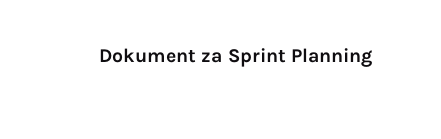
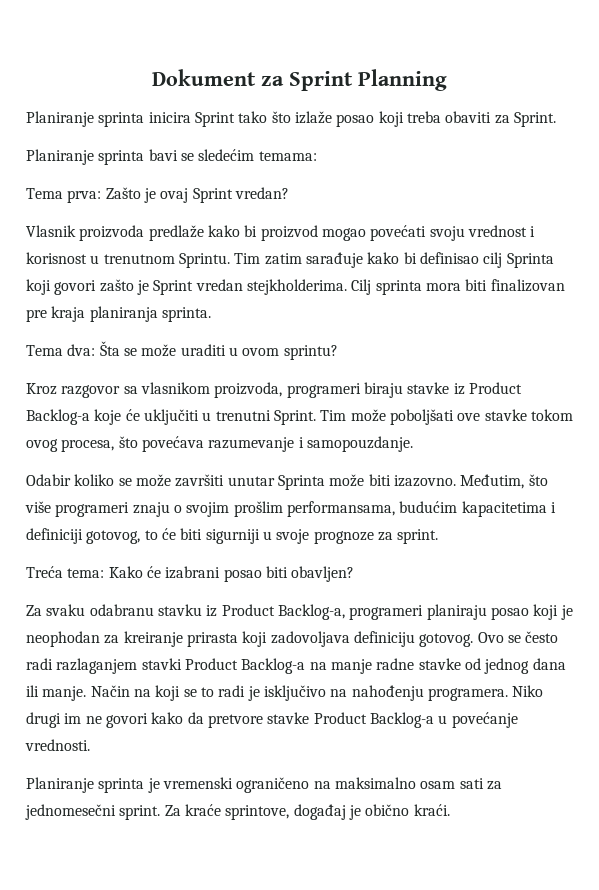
(372, 57) none -> [26,111,556,127] [26,149,317,165] [26,187,289,203] [26,225,536,241] [26,252,554,268] [26,279,565,295] [26,306,211,322] [26,341,338,360] [26,382,522,398] [26,409,573,425] [26,436,413,452] [26,474,548,490] [25,501,556,517] [26,528,439,544] [26,566,355,582] [26,604,573,620] [26,631,559,647] [26,658,566,674] [26,685,544,701] [26,712,518,728] [25,739,90,751] [26,777,502,793] [25,804,450,820] // Planiranje sprinta inicira Sprint tako što izlaže posao koji treba obaviti za Sprint. // Planiranje sprinta bavi se sledećim temama: // Tema prva: Zašto je ovaj Sprint vredan? // Vlasnik proizvoda predlaže kako bi proizvod mogao povećati svoju vrednost i korisnost u trenutnom Sprintu. Tim zatim sarađuje kako bi definisao cilj Sprinta koji govori zašto je Sprint vredan stejkholderima. Cilj sprinta mora biti finalizovan pre kraja planiranja sprinta. // Tema dva: Šta se može uraditi u ovom sprintu? // Kroz razgovor sa vlasnikom proizvoda, programeri biraju stavke iz Product Backlog-a koje će uključiti u trenutni Sprint. Tim može poboljšati ove stavke tokom ovog procesa, što povećava razumevanje i samopouzdanje. // Odabir koliko se može završiti unutar Sprinta može biti izazovno. Međutim, što više programeri znaju o svojim prošlim performansama, budućim kapacitetima i definiciji gotovog, to će biti sigurniji u svoje prognoze za sprint. // Treća tema: Kako će izabrani posao biti obavljen? // Za svaku odabranu stavku iz Product Backlog-a, programeri planiraju posao koji je neophodan za kreiranje prirasta koji zadovoljava definiciju gotovog. Ovo se često radi razlaganjem stavki Product Backlog-a na manje radne stavke od jednog dana ili manje. Način na koji se to radi je isključivo na nahođenju programera. Niko drugi im ne govori kako da pretvore stavke Product Backlog-a u povećanje vrednosti. // Planiranje sprinta je vremenski ograničeno na maksimalno osam sati za jednomesečni sprint. Za kraće sprintove, događaj je obično kraći.

